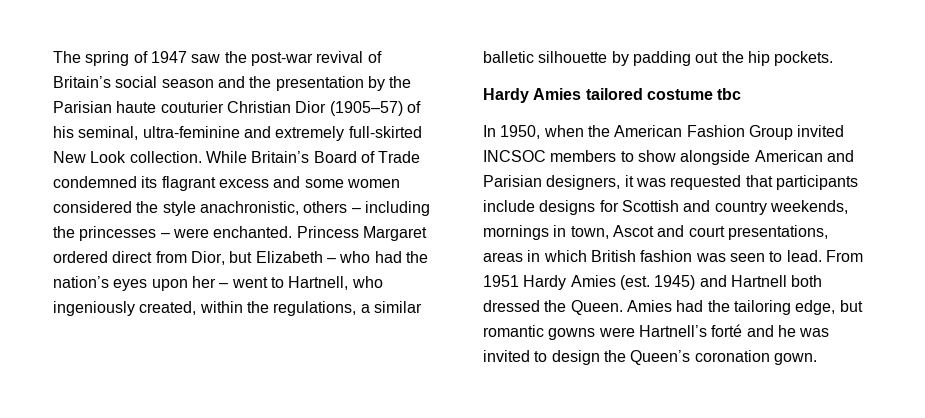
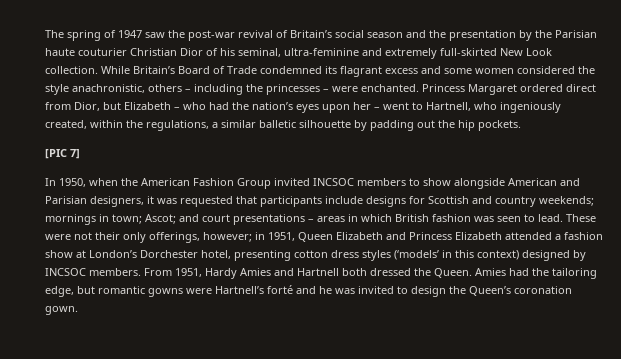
[329,101,403,116] (1905–57) -> (203, 52) none
[483,88,742,103] Hardy Amies tailored costume tbc -> [45,149,80,159] [PIC 7]
[769,200,848,214] weekends, -> [539,196,594,206] weekends;
[570,225,828,240] town, Ascot and court presentations, -> [112,214,314,225] town; Ascot; and court presentations –
[825,250,863,262] [483,275,696,290] From 1951 Hardy Amies (est. 1945) -> [566,214,596,222] [45,232,603,243] [45,250,586,261] [45,268,271,279] These were not their only offerings, however; in 1951, Queen Elizabeth and Princess Elizabeth attended a fashion show at London’s Dorchester hotel, presenting cotton dress styles (‘models’ in this context) designed by INCSOC members. From 1951, Hardy Amies

